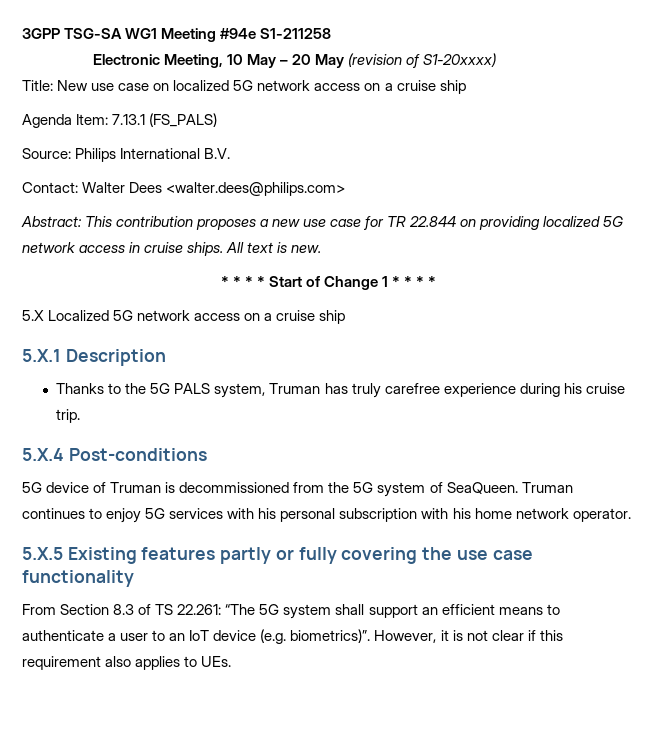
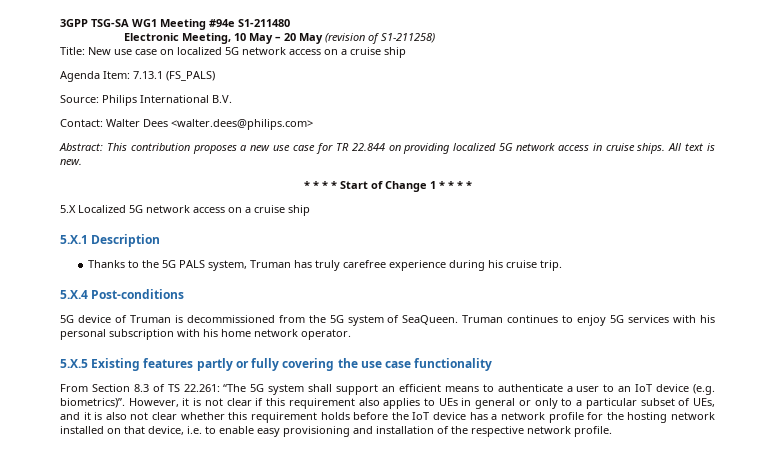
[260,28,332,39] S1-211258 -> [238,19,290,27] S1-211480
[423,53,497,67] S1-20xxxx) -> [381,33,436,43] S1-211258)
[201,656,232,667] UEs. -> [438,398,716,409] [60,412,715,423] [60,426,612,437] UEs in general or only to a particular subset of UEs, and it is also not clear whether this requirement holds before the IoT device has a network profile for the hosting network installed on that device, i.e. to enable easy provisioning and installation of the respective network profile.

